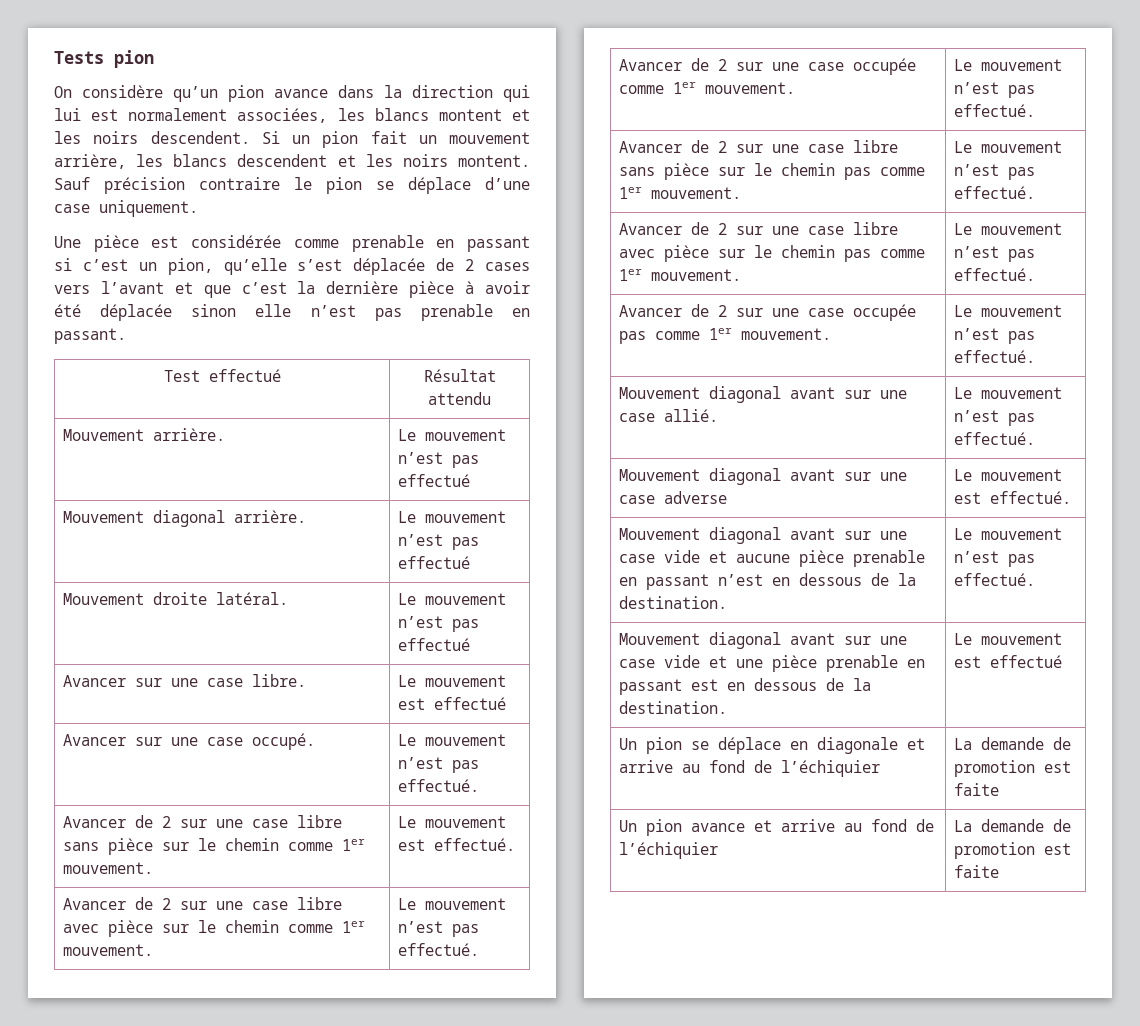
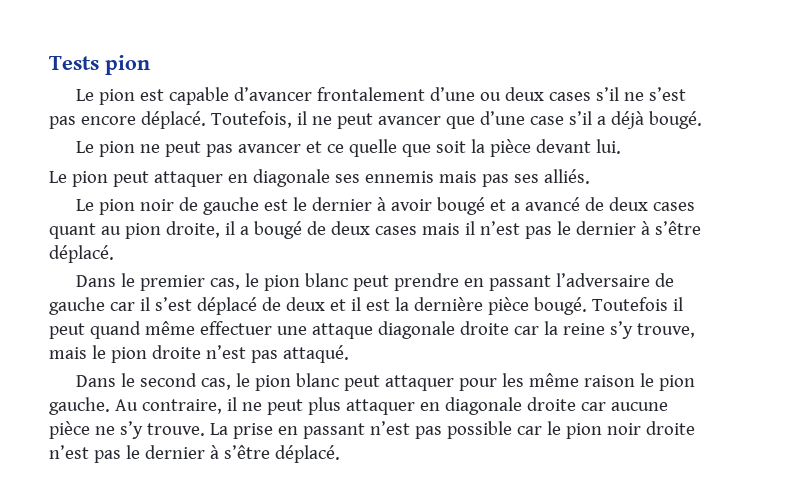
[54,85,530,102] [54,108,531,123] [54,131,530,148] [54,154,531,169] [54,177,530,194] [54,200,198,217] [54,235,530,252] [54,258,531,275] [54,281,531,298] [54,304,530,321] [54,328,126,344] [163,369,281,382] [423,369,496,382] [428,392,492,405] [62,428,225,441] [397,429,506,441] [397,452,479,468] [397,474,470,487] [62,510,306,527] [397,511,506,523] [397,534,479,550] [397,556,470,569] [62,592,288,605] [397,593,506,605] [397,616,479,632] [397,638,470,651] [62,674,306,687] [397,675,506,687] [397,697,506,710] [62,733,315,750] [397,734,506,746] [397,757,479,773] [397,779,479,792] [62,815,342,828] [62,838,365,855] [62,862,153,874] [397,816,506,828] [397,838,515,851] [62,897,342,910] [62,920,365,937] [62,944,153,956] [397,898,506,910] [397,921,479,937] [397,943,479,956] [618,58,916,75] [618,82,795,94] [953,59,1062,71] [953,82,1035,98] [953,104,1035,117] [618,140,898,153] [618,163,925,180] [618,187,741,199] [953,141,1062,153] [953,164,1035,180] [953,186,1035,199] [618,222,898,235] [618,245,925,262] [618,269,741,281] [953,223,1062,235] [953,246,1035,262] [953,268,1035,281] [618,304,916,321] [618,328,831,344] [953,305,1062,317] [953,328,1035,344] [953,350,1035,363] [618,386,907,403] [618,409,718,422] [953,387,1062,399] [953,410,1035,426] [953,432,1035,445] [618,468,907,485] [618,491,727,504] [953,469,1062,481] [953,491,1071,504] [618,527,907,544] [618,550,925,567] [618,573,916,590] [618,596,727,609] [953,528,1062,540] [953,551,1035,567] [953,573,1035,586] [618,632,907,649] [618,655,925,672] [618,678,871,695] [618,701,727,714] [953,633,1062,645] [953,655,1062,668] [618,737,925,754] [618,760,880,777] [953,737,1071,750] [953,760,1071,777] [953,783,999,796] [618,819,934,836] [618,842,718,859] [953,819,1071,832] [953,842,1071,859] [953,865,999,878] On considère qu’un pion avance dans la direction qui lui est normalement associées, les blancs montent et les noirs descendent. Si un pion fait un mouvement arrière, les blancs descendent et les noirs montent. Sauf précision contraire le pion se déplace d’une case uniquement. // Une pièce est considérée comme prenable en passant si c’est un pion, qu’elle s’est déplacée de 2 cases vers l’avant et que c’est la dernière pièce à avoir été déplacée sinon elle n’est pas prenable en passant. // Test effectué | Résultat attendu // Mouvement arrière. | Le mouvement n’est pas effectué // Mouvement diagonal arrière. | Le mouvement n’est pas effectué // Mouvement droite latéral. | Le mouvement n’est pas effectué // Avancer sur une case libre. | Le mouvement est effectué // Avancer sur une case occupé. | Le mouvement n’est pas effectué. // Avancer de 2 sur une case libre sans pièce sur le chemin comme 1er mouvement. | Le mouvement est effectué. // Avancer de 2 sur une case libre avec pièce sur le chemin comme 1er mouvement. | Le mouvement n’est pas effectué. // Avancer de 2 sur une case occupée comme 1er mouvement. | Le mouvement n’est pas effectué. // Avancer de 2 sur une case libre sans pièce sur le chemin pas comme 1er mouvement. | Le mouvement n’est pas effectué. // Avancer de 2 sur une case libre avec pièce sur le chemin pas comme 1er mouvement. | Le mouvement n’est pas effectué. // Avancer de 2 sur une case occupée pas comme 1er mouvement. | Le mouvement n’est pas effectué. // Mouvement diagonal avant sur une case allié. | Le mouvement n’est pas effectué. // Mouvement diagonal avant sur une case adverse | Le mouvement est effectué. // Mouvement diagonal avant sur une case vide et aucune pièce prenable en passant n’est en dessous de la destination. | Le mouvement n’est pas effectué. // Mouvement diagonal avant sur une case vide et une pièce prenable en passant est en dessous de la destination. | Le mouvement est effectué // Un pion se déplace en diagonale et arrive au fond de l’échiquier | La demande de promotion est faite // Un pion avance et arrive au fond de l’échiquier | La demande de promotion est faite -> [75,87,686,105] [49,111,702,129] [75,139,621,157] [49,169,590,187] [75,197,695,215] [49,221,701,239] [49,245,114,263] [75,273,674,291] [49,297,683,315] [49,321,695,339] [49,345,349,363] [75,373,695,391] [49,397,668,415] [49,421,695,439] [49,445,340,463] Le pion est capable d’avancer frontalement d’une ou deux cases s’il ne s’est pas encore déplacé. Toutefois, il ne peut avancer que d’une case s’il a déjà bougé. // Le pion ne peut pas avancer et ce quelle que soit la pièce devant lui. // Le pion peut attaquer en diagonale ses ennemis mais pas ses alliés. // Le pion noir de gauche est le dernier à avoir bougé et a avancé de deux cases quant au pion droite, il a bougé de deux cases mais il n’est pas le dernier à s’être déplacé. // Dans le premier cas, le pion blanc peut prendre en passant l’adversaire de gauche car il s’est déplacé de deux et il est la dernière pièce bougé. Toutefois il peut quand même effectuer une attaque diagonale droite car la reine s’y trouve, mais le pion droite n’est pas attaqué. // Dans le second cas, le pion blanc peut attaquer pour les même raison le pion gauche. Au contraire, il ne peut plus attaquer en diagonale droite car aucune pièce ne s’y trouve. La prise en passant n’est pas possible car le pion noir droite n’est pas le dernier à s’être déplacé.

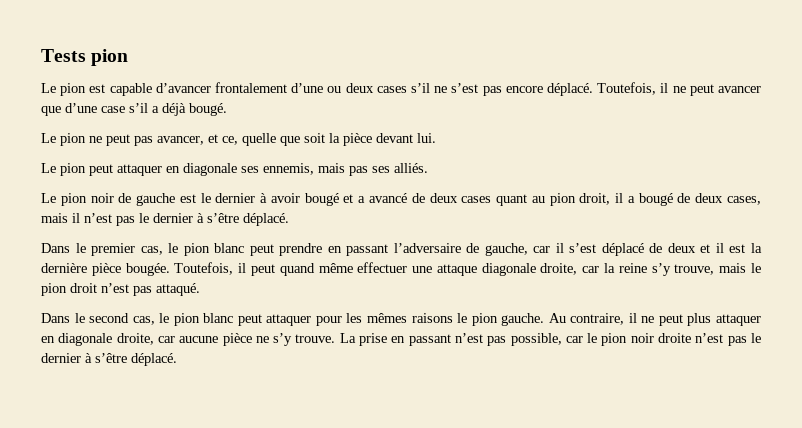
[237,141,344,153] avancer et ce -> [157,134,238,145] avancer, et ce,
[364,171,434,183] ennemis -> [263,163,314,175] ennemis,
[165,221,220,238] droite, -> [579,193,611,205] droit,
[374,226,417,235] cases -> [726,196,761,205] cases,
[49,297,105,315] gauche -> [484,243,528,256] gauche,
[533,297,668,315] bougé. Toutefois -> [125,262,234,276] bougée. Toutefois,
[459,321,509,335] droite -> [540,263,578,275] droite,
[151,345,201,359] droite -> [70,283,97,293] droit
[528,373,635,387] même raison -> [367,313,453,323] mêmes raisons
[526,397,576,411] droite -> [116,333,154,345] droite,
[446,421,512,439] possible -> [510,333,562,346] possible,

